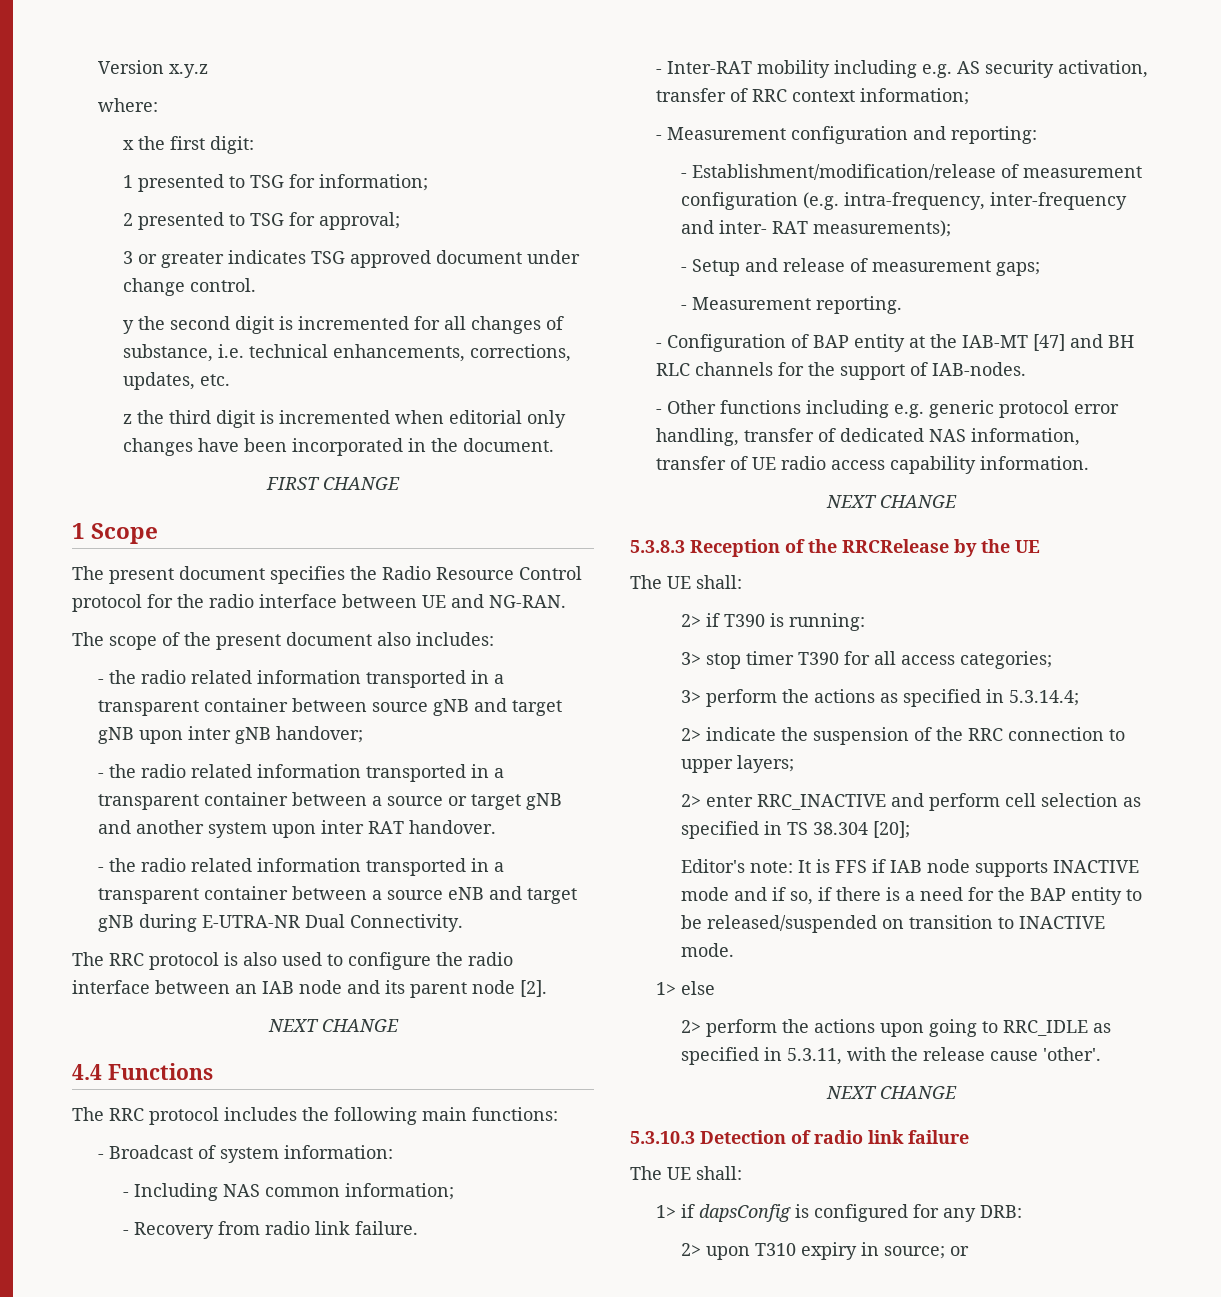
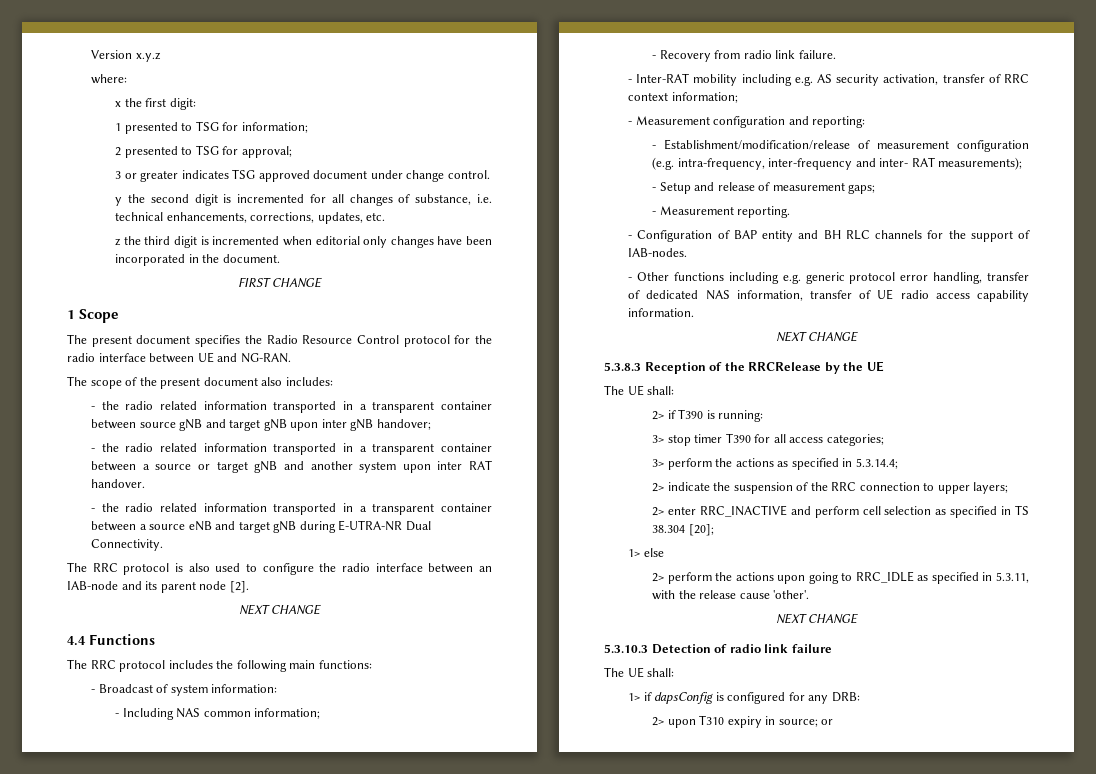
[262,980,342,994] IAB node -> [67,581,118,590] IAB-node
[908,334,1065,351] at the IAB-MT [47] -> (794, 236) none
[681,859,1140,877] [681,887,1143,905] [681,915,1106,933] [681,943,735,957] // Editor's note: It is FFS if IAB node supports INACTIVE mode and if so, if there is a need for the BAP entity to be released/suspended on transition to INACTIVE mode. -> (714, 530) none

